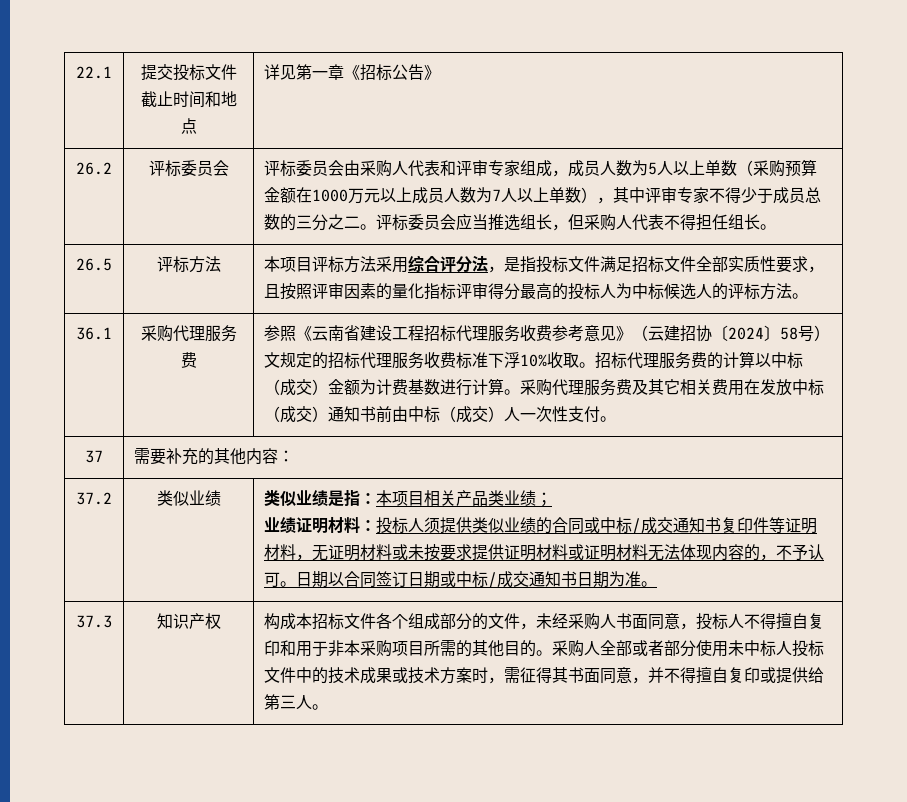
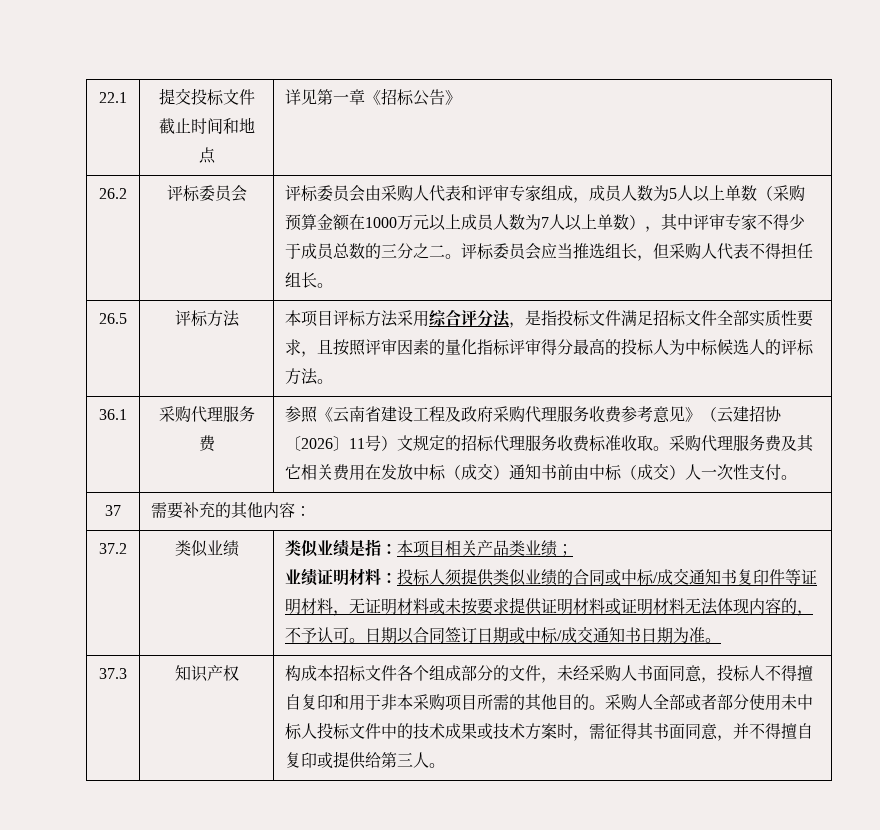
[424,325,457,342] 招标 -> [445,406,526,423] 及政府采购
[728,325,799,341] 2024〕58 -> [301,436,366,451] 2026〕11
[488,351,804,369] [264,378,505,396] 下浮10%收取。招标代理服务费的计算以中标（成交）金额为计费基数进行计算 -> [621,435,654,451] 收取

